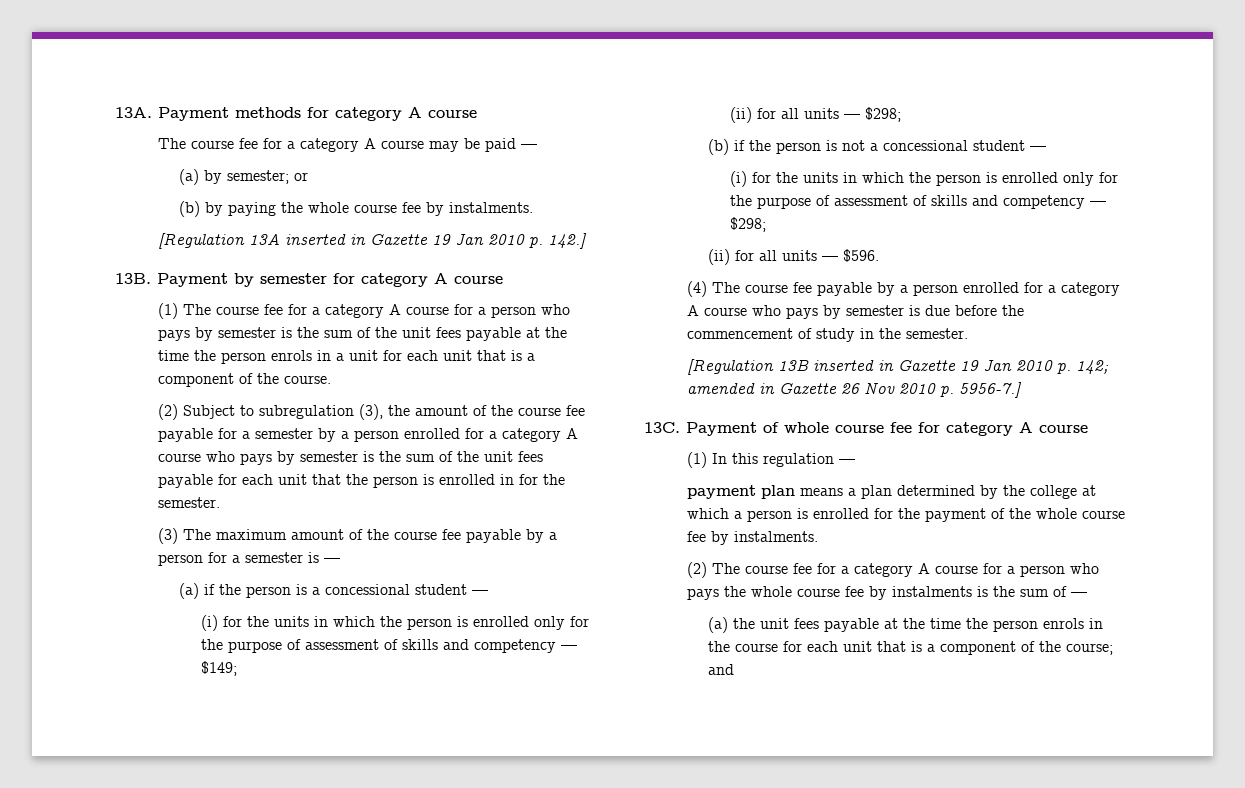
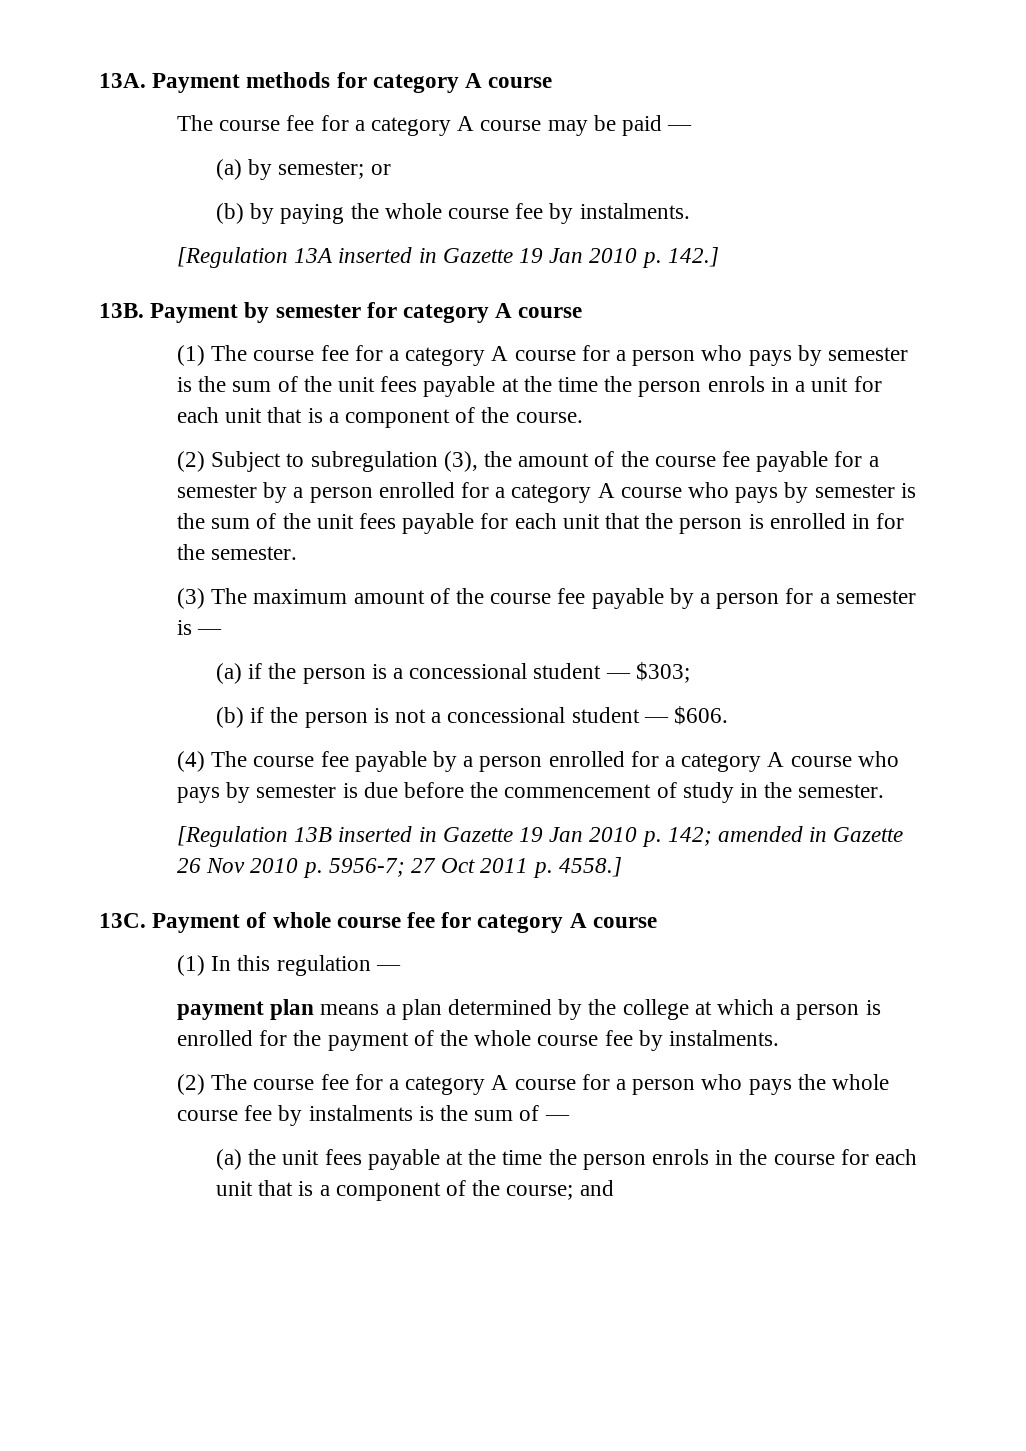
[200,615,589,631] [200,639,577,653] [200,661,237,676] [729,107,901,123] // (i) for the units in which the person is enrolled only for the purpose of assessment of skills and competency — $149; // (ii) for all units — $298; -> [635,662,690,683] $303;
[729,171,1118,187] [729,195,1106,209] [729,217,766,232] [708,249,880,265] // (i) for the units in which the person is enrolled only for the purpose of assessment of skills and competency — $298; // (ii) for all units — $596. -> [674,706,729,725] $606.
[958,382,1022,398] 5956-7.] -> [328,857,622,878] 5956-7; 27 Oct 2011 p. 4558.]

